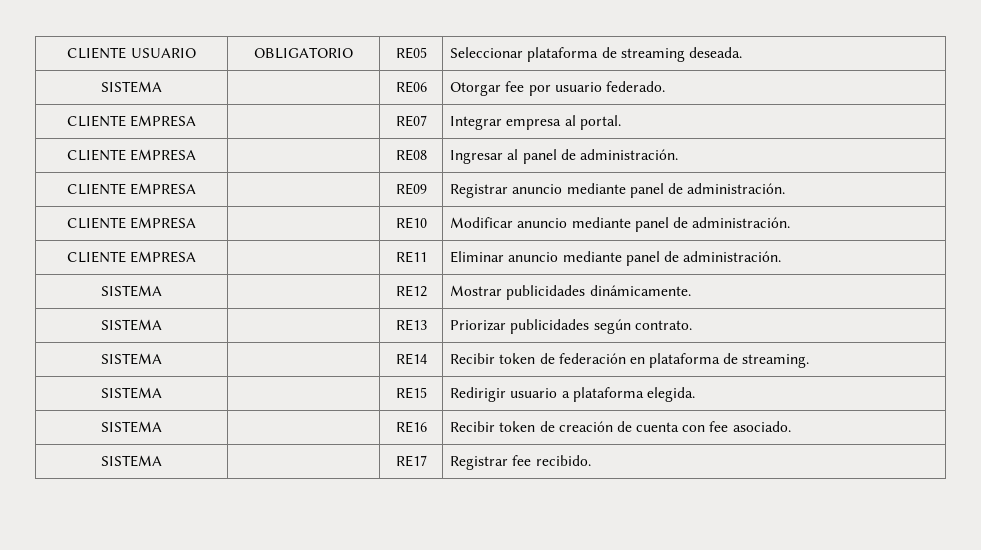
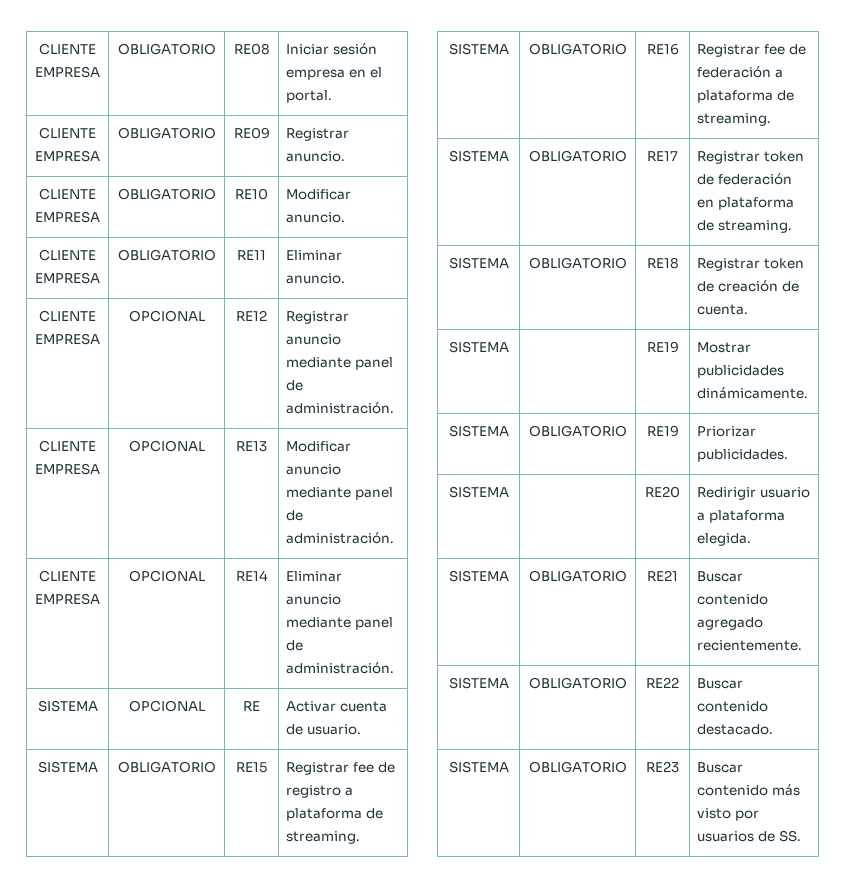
[67,47,196,59] [254,47,353,59] [395,47,427,59] [450,47,742,62] [101,81,162,93] [395,81,427,93] [450,81,665,96] [66,115,197,127] [395,115,427,127] [450,115,621,130] [66,149,197,161] [395,149,427,161] [450,149,678,164] [66,183,197,195] [395,183,427,195] CLIENTE USUARIO | OBLIGATORIO | RE05 | Seleccionar plataforma de streaming deseada. // SISTEMA | | RE06 | Otorgar fee por usuario federado. // CLIENTE EMPRESA | | RE07 | Integrar empresa al portal. // CLIENTE EMPRESA | | RE08 | Ingresar al panel de administración. // CLIENTE EMPRESA | | RE09 -> [39,43,96,55] [35,66,100,78] [117,43,216,55] [233,43,270,55] [286,43,377,55] [286,67,382,80] [286,90,333,103] [39,127,96,139] [35,150,100,162] [117,127,216,139] [233,127,270,139] [286,128,350,141] [286,151,346,162] [39,188,96,200] [35,211,100,223] [117,188,216,200] [235,188,268,200] [286,189,352,200] [286,212,346,223] [39,249,96,261] [35,272,100,284] [117,249,216,261] [237,250,266,260] [286,250,343,261] [286,273,346,284] [39,310,96,322] [35,333,100,345] [128,310,205,322] [236,310,267,321] CLIENTE EMPRESA | OBLIGATORIO | RE08 | Iniciar sesión empresa en el portal. // CLIENTE EMPRESA | OBLIGATORIO | RE09 | Registrar anuncio. // CLIENTE EMPRESA | OBLIGATORIO | RE10 | Modificar anuncio. // CLIENTE EMPRESA | OBLIGATORIO | RE11 | Eliminar anuncio. // CLIENTE EMPRESA | OPCIONAL | RE12
[395,217,427,229] | RE10 -> [128,440,205,452] [236,441,267,452] OPCIONAL | RE13
[395,251,427,263] | RE11 -> [128,570,205,582] [235,570,268,581] OPCIONAL | RE14
[395,285,427,297] [450,285,691,300] [101,319,162,331] [395,319,427,331] [450,319,692,334] [101,353,162,365] [395,353,427,365] [450,353,496,364] | RE12 | Mostrar publicidades dinámicamente. // SISTEMA | | RE13 | Priorizar publicidades según contrato. // SISTEMA | | RE14 | Recibir -> [128,700,205,712] [243,701,260,711] [286,701,387,712] [286,724,361,735] [37,761,98,773] [117,761,216,773] [236,762,267,773] [286,762,395,775] [286,785,353,798] [286,808,383,821] [286,831,361,844] [448,43,509,55] [528,43,627,55] [646,44,679,55] [697,44,806,57] [697,66,783,78] [697,90,794,103] [697,113,772,126] [448,150,509,162] [528,150,627,162] [647,151,678,161] [697,151,761,164] OPCIONAL | RE | Activar cuenta de usuario. // SISTEMA | OBLIGATORIO | RE15 | Registrar fee de registro a plataforma de streaming. // SISTEMA | OBLIGATORIO | RE16 | Registrar fee de federación a plataforma de streaming. // SISTEMA | OBLIGATORIO | RE17 | Registrar
[395,387,427,399] | RE15 -> [528,257,627,269] [646,257,679,269] [697,258,804,271] [697,280,799,292] [697,304,749,315] [448,341,509,353] [646,341,679,353] [697,342,752,353] [697,365,785,378] [697,387,809,399] [448,425,509,437] [528,425,627,437] [646,425,679,437] [697,426,757,437] [697,449,789,462] [448,486,509,498] [645,486,680,498] OBLIGATORIO | RE18 | Registrar token de creación de cuenta. // SISTEMA | | RE19 | Mostrar publicidades dinámicamente. // SISTEMA | OBLIGATORIO | RE19 | Priorizar publicidades. // SISTEMA | | RE20
[395,421,427,433] [450,421,791,432] [101,455,162,467] [395,455,427,467] [450,455,591,470] | RE16 | Recibir token de creación de cuenta con fee asociado. // SISTEMA | | RE17 | Registrar fee recibido. -> [528,570,627,582] [647,570,678,581] [697,571,744,582] [697,594,769,605] [697,617,764,630] [697,640,803,651] [448,677,509,689] [528,677,627,689] [646,677,679,688] [697,678,744,689] [697,701,769,712] [697,724,774,735] [448,761,509,773] [528,761,627,773] [646,761,679,773] [697,762,744,773] [697,784,800,796] [697,808,759,821] [697,830,801,842] OBLIGATORIO | RE21 | Buscar contenido agregado recientemente. // SISTEMA | OBLIGATORIO | RE22 | Buscar contenido destacado. // SISTEMA | OBLIGATORIO | RE23 | Buscar contenido más visto por usuarios de SS.

